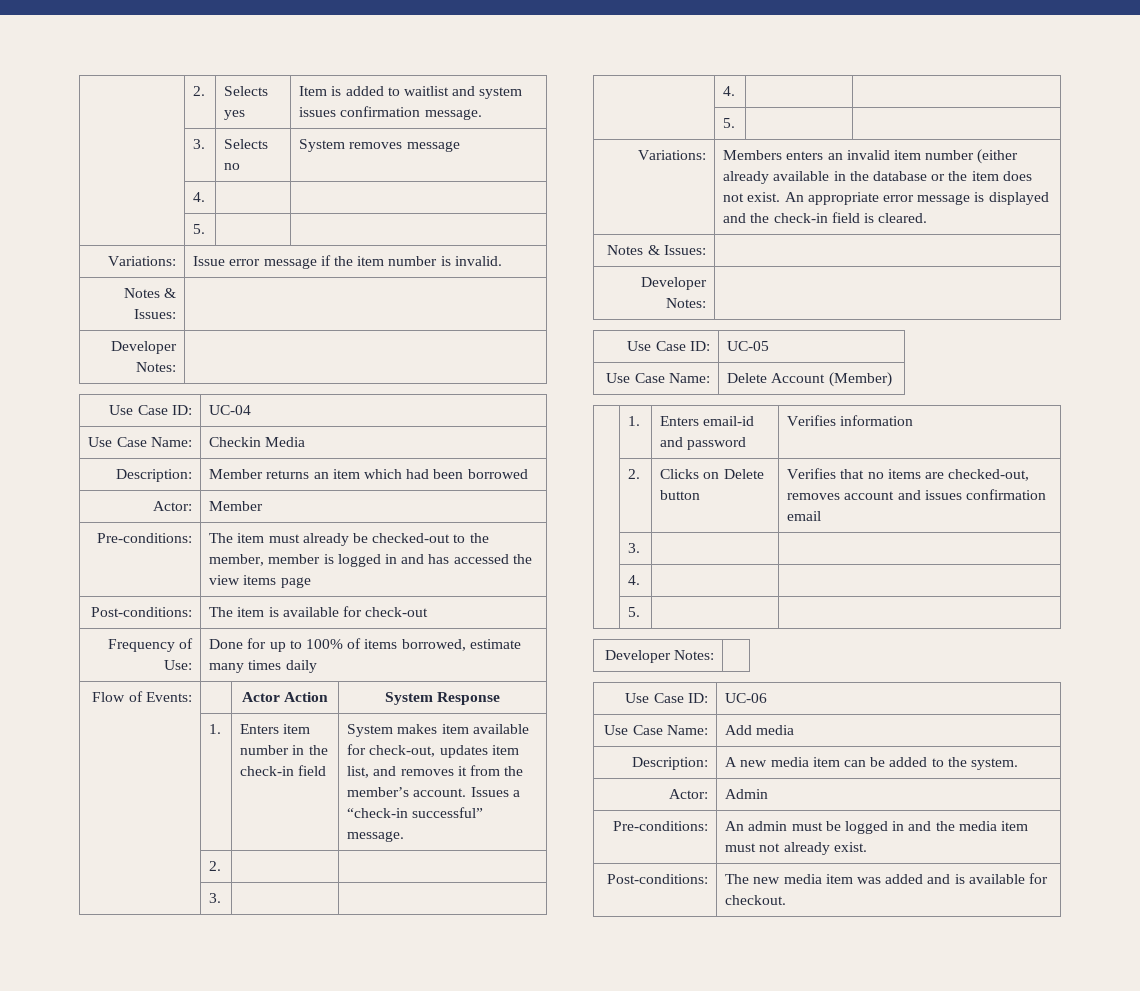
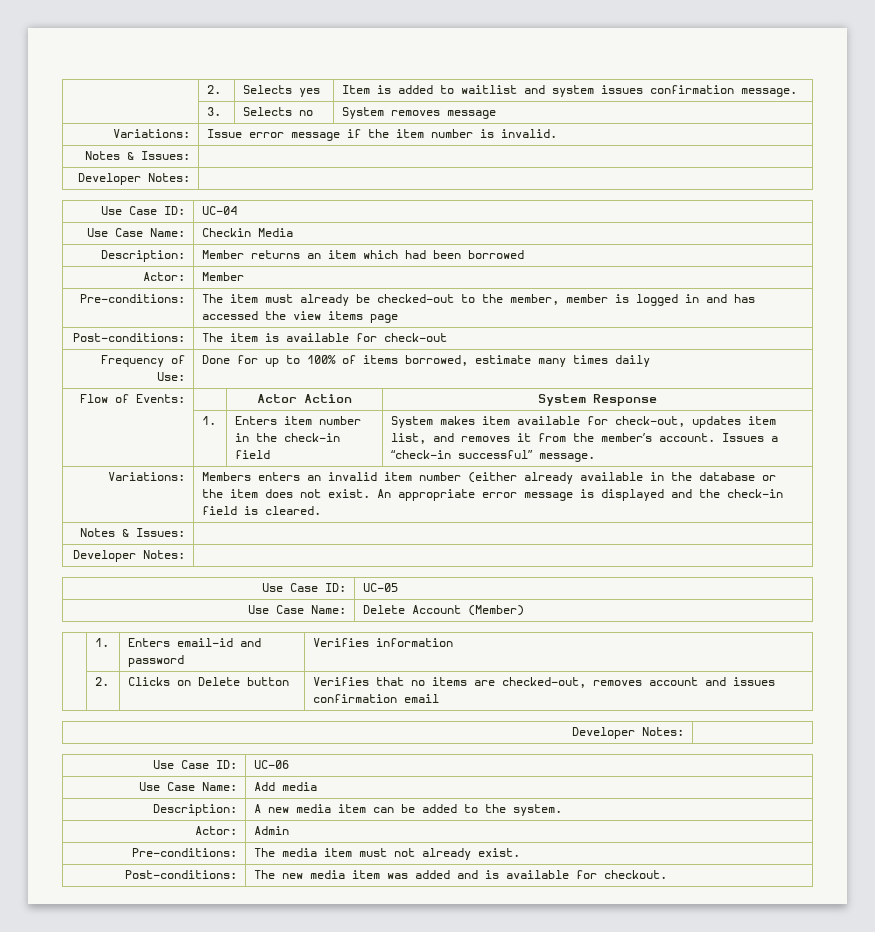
[193,192,206,202] [193,224,206,234] // | 4. | | // | 5. | | -> (497, 114) none
[209,861,222,871] [209,893,222,903] [723,86,736,96] [723,118,736,128] // | 2. | | // | 3. | | // | 4. | | // | 5. | | -> (596, 457) none
[628,543,641,553] [628,575,641,585] [628,607,641,617] // | 3. | | // | 4. | | // | 5. | | -> (440, 698) none
[725,821,955,834] An admin must be logged in and the -> [254,848,276,857] The

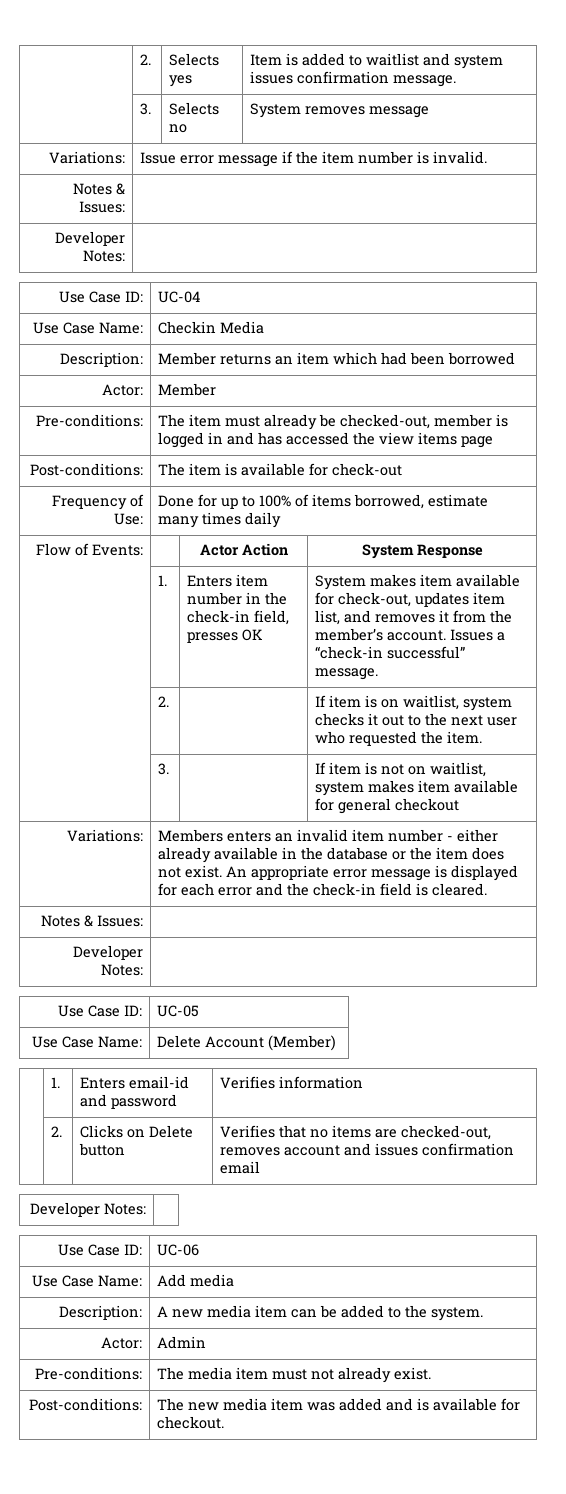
[377,294,560,305] checked-out to the member, -> [340,414,431,429] checked-out,
[235,450,271,459] field -> [254,610,290,625] [187,629,264,643] field, presses OK
(596, 457) none -> [158,696,170,707] [315,695,513,711] [315,713,518,726] [315,731,483,746] [158,763,170,775] [315,762,487,777] [315,780,519,796] [315,798,460,814] // | 2. | | If item is on waitlist, system checks it out to the next user who requested the item. // | 3. | | If item is not on waitlist, system makes item available for general checkout
[468,472,518,483] (either -> [447,829,499,842] - either
(665, 495) none -> [158,883,253,896] for each error

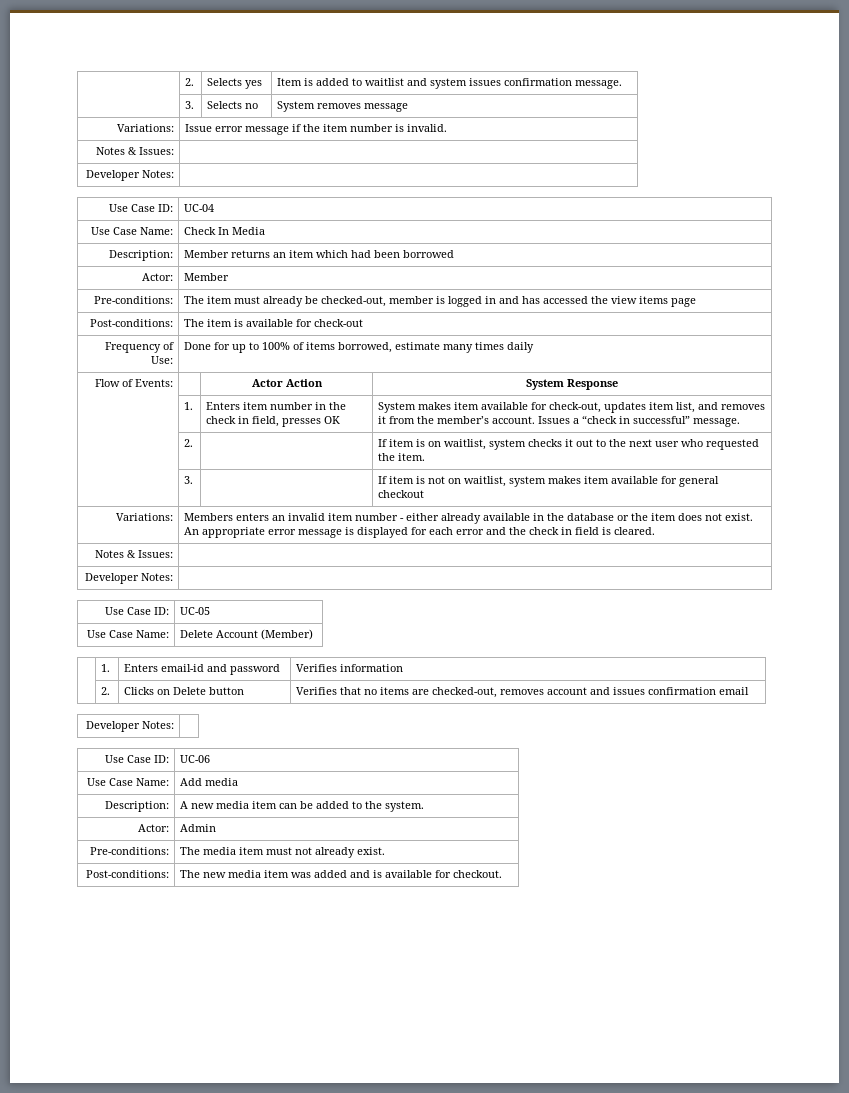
[158,321,217,334] Checkin -> [184,227,230,235] Check In
[187,610,251,623] check-in -> [206,416,250,424] check in
[315,646,384,659] “check-in -> [582,415,631,424] “check in
[313,883,377,896] check-in -> [529,527,573,535] check in

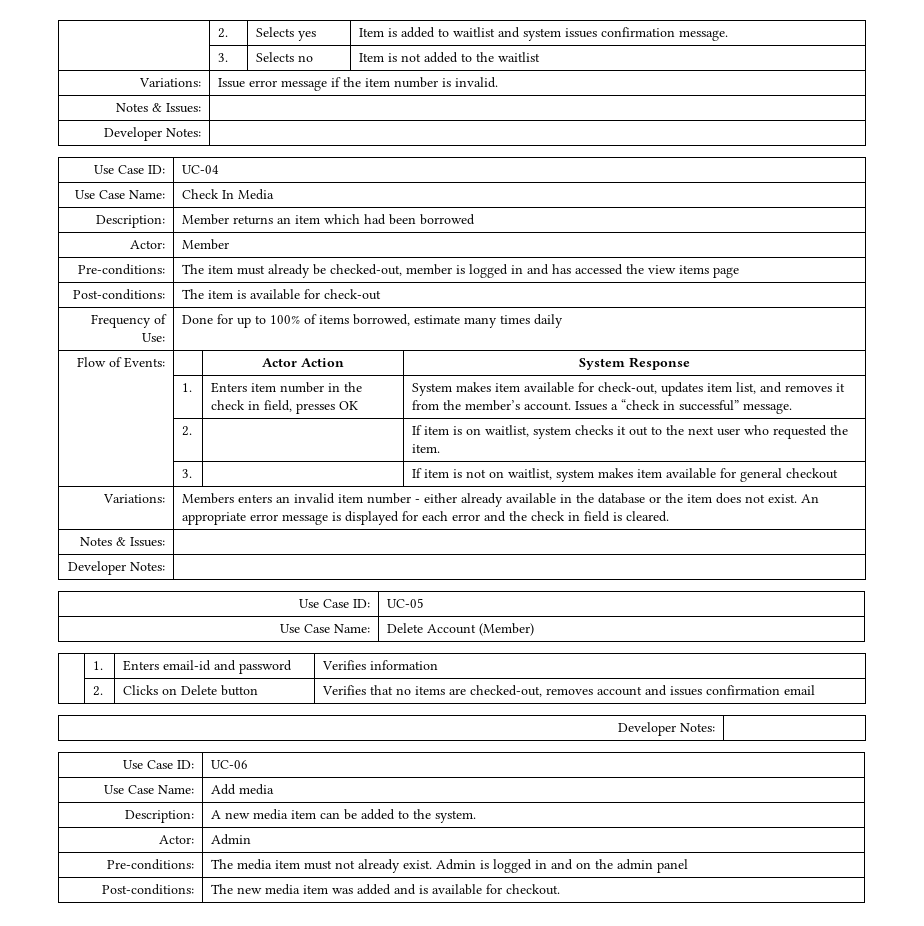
[277,101,409,112] System removes message -> [358,52,540,63] Item is not added to the waitlist
(386, 851) none -> [435,859,688,873] Admin is logged in and on the admin panel

